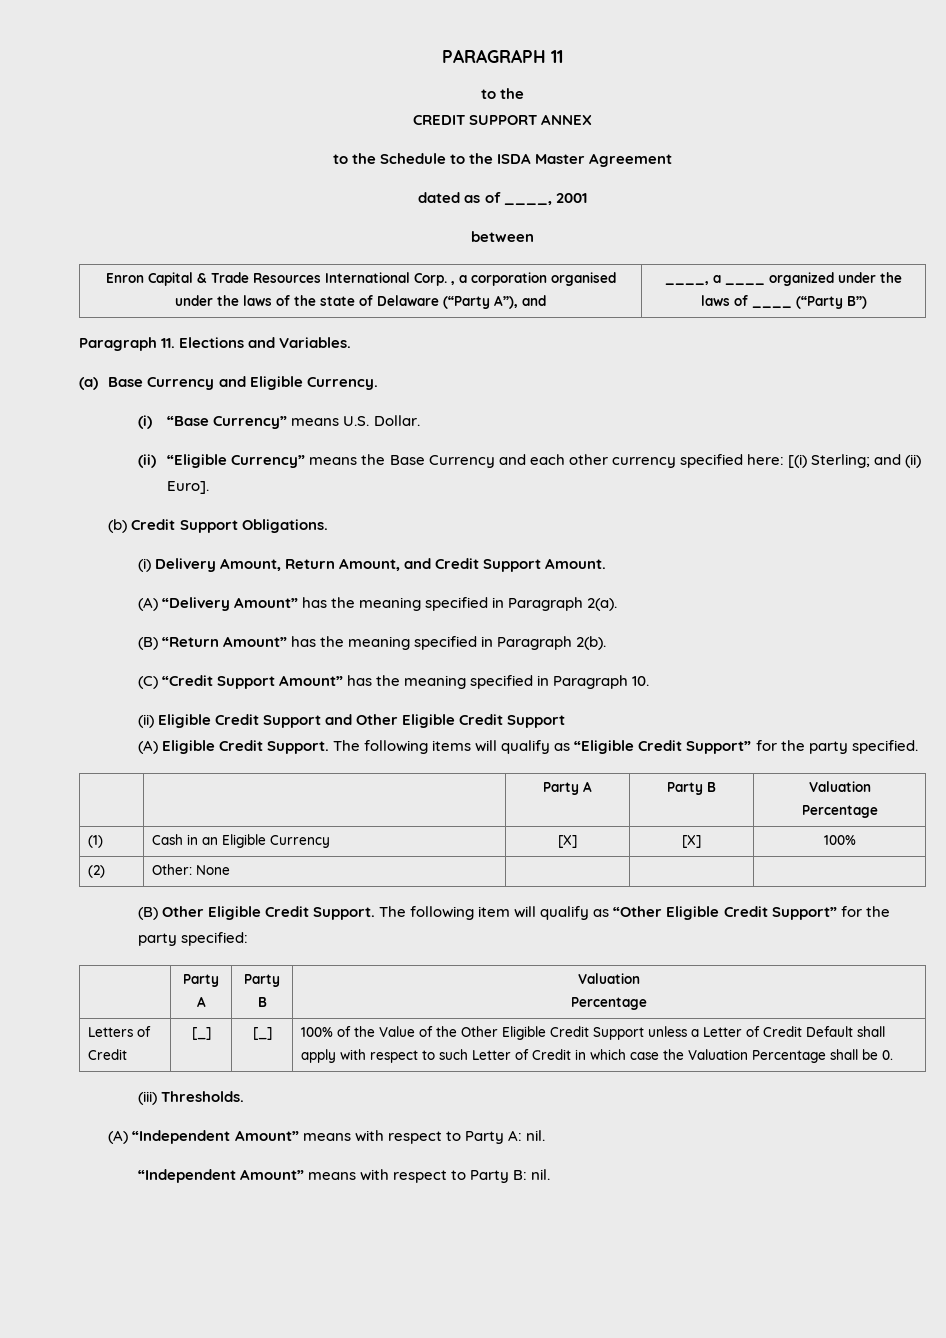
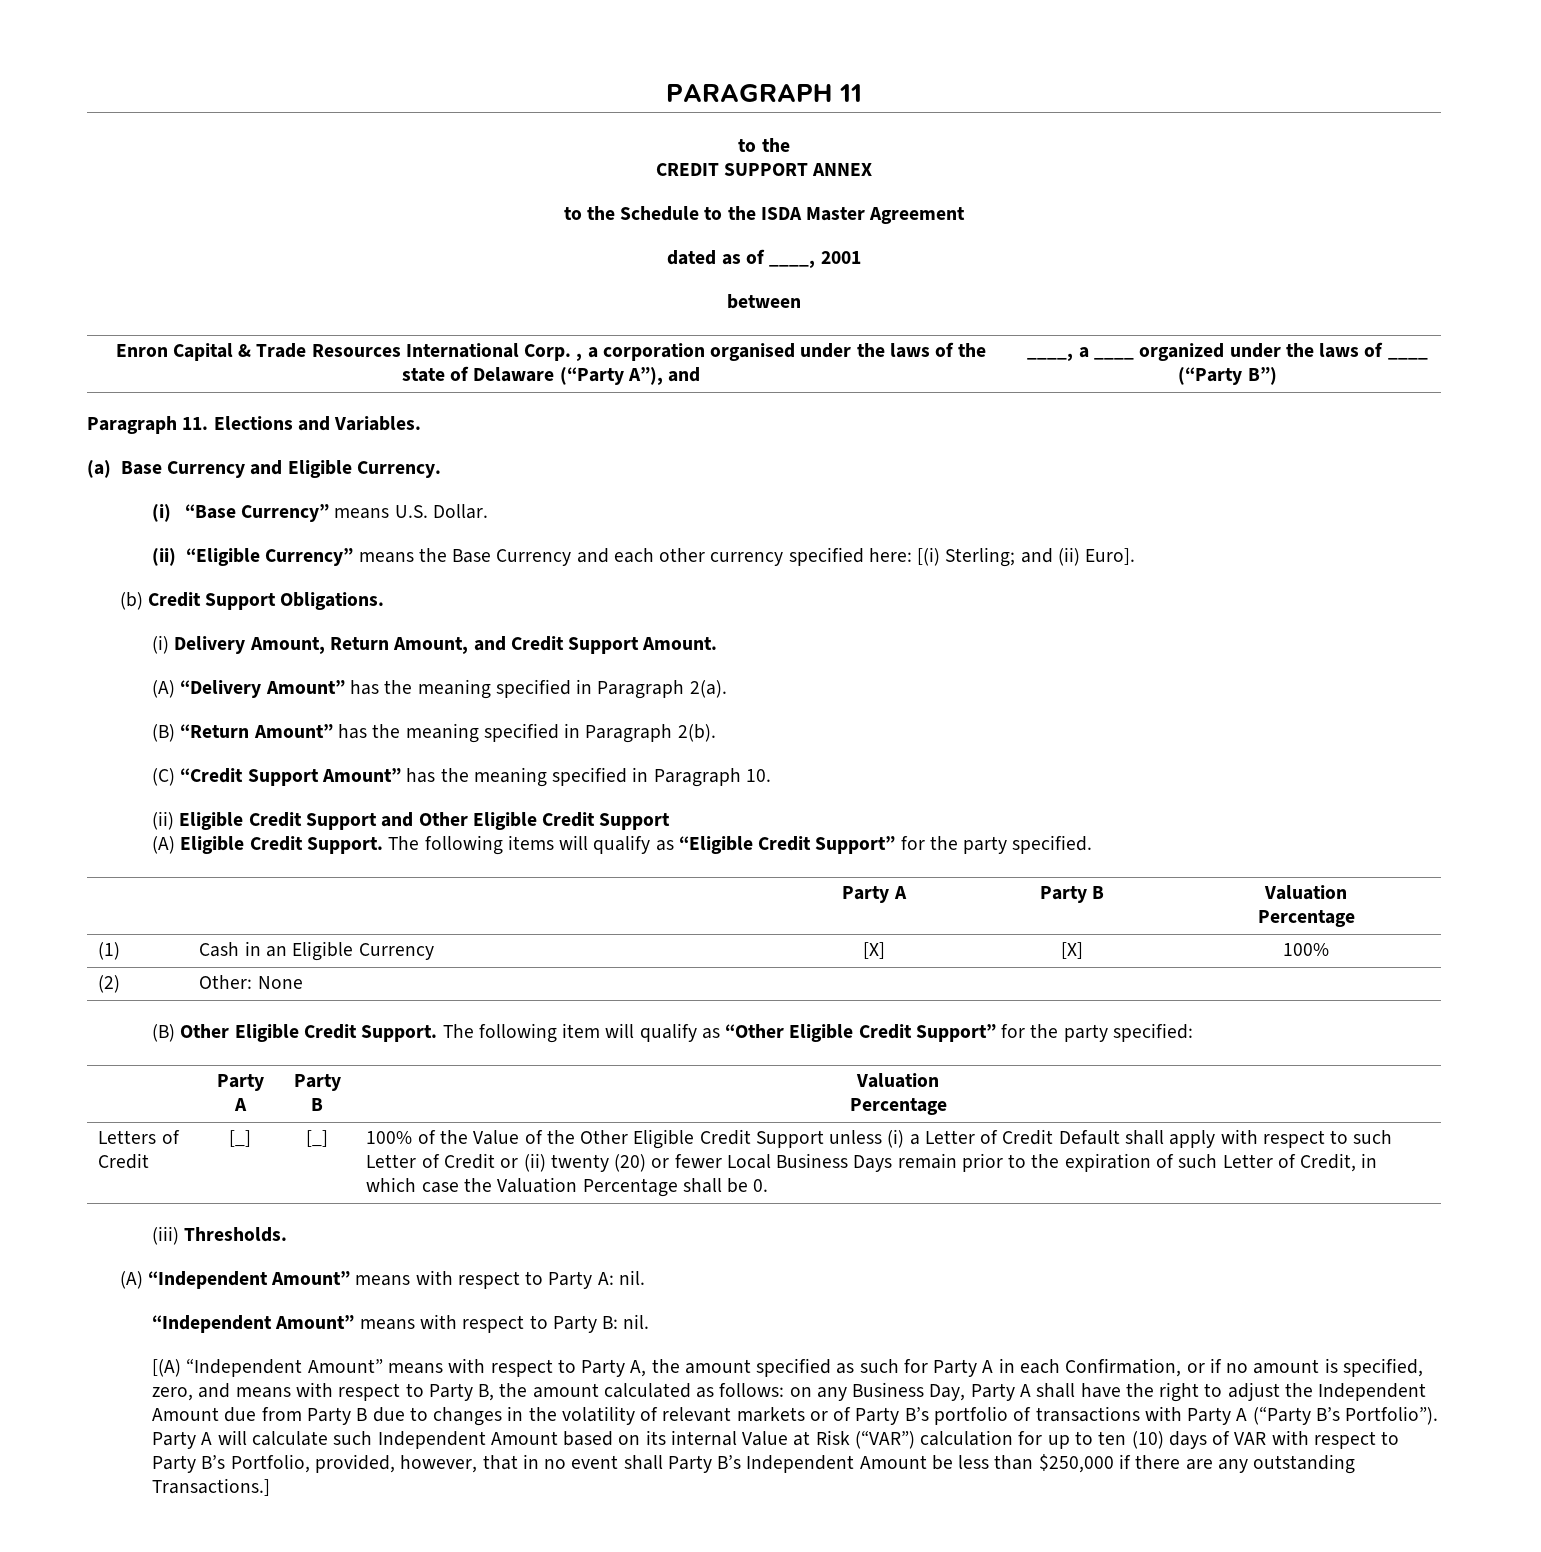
(687, 1031) none -> [887,1129,905,1148] (i)
(571, 1054) none -> [500,1153,1357,1172] or (ii) twenty (20) or fewer Local Business Days remain prior to the expiration of such Letter of Credit,
(551, 1174) none -> [152,1358,1423,1377] [152,1382,1427,1402] [152,1406,1439,1426] [152,1430,1400,1449] [152,1454,1356,1474] [152,1478,271,1496] // [(A) “Independent Amount” means with respect to Party A, the amount specified as such for Party A in each Confirmation, or if no amount is specified, zero, and means with respect to Party B, the amount calculated as follows: on any Business Day, Party A shall have the right to adjust the Independent Amount due from Party B due to changes in the volatility of relevant markets or of Party B’s portfolio of transactions with Party A (“Party B’s Portfolio”). Party A will calculate such Independent Amount based on its internal Value at Risk (“VAR”) calculation for up to ten (10) days of VAR with respect to Party B’s Portfolio, provided, however, that in no event shall Party B’s Independent Amount be less than $250,000 if there are any outstanding Transactions.]

